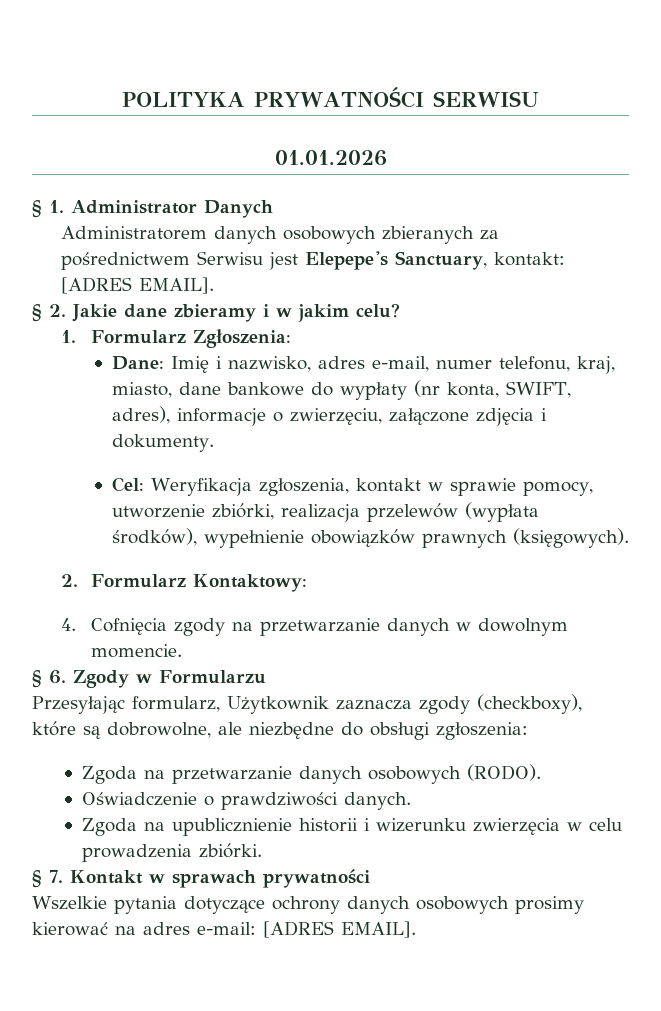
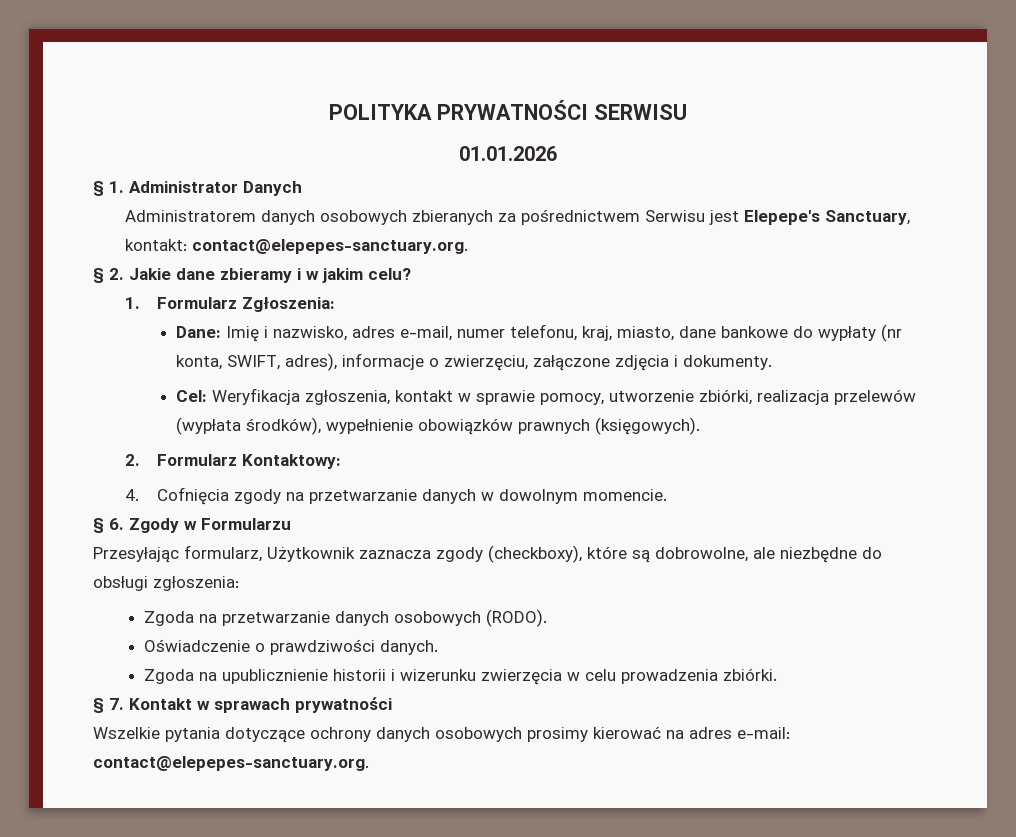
[61,277,215,294] [ADRES EMAIL]. -> [192,239,469,254] contact@elepepes-sanctuary.org.
[263,921,416,938] [ADRES EMAIL]. -> [93,756,369,771] contact@elepepes-sanctuary.org.

